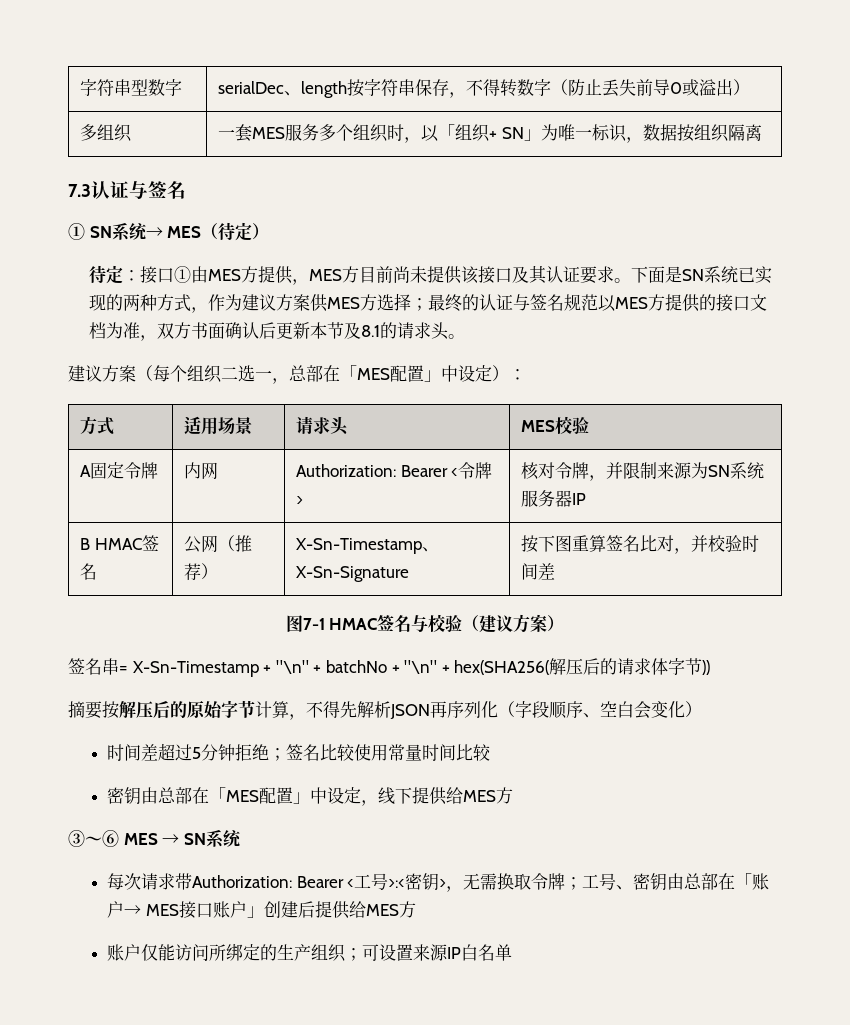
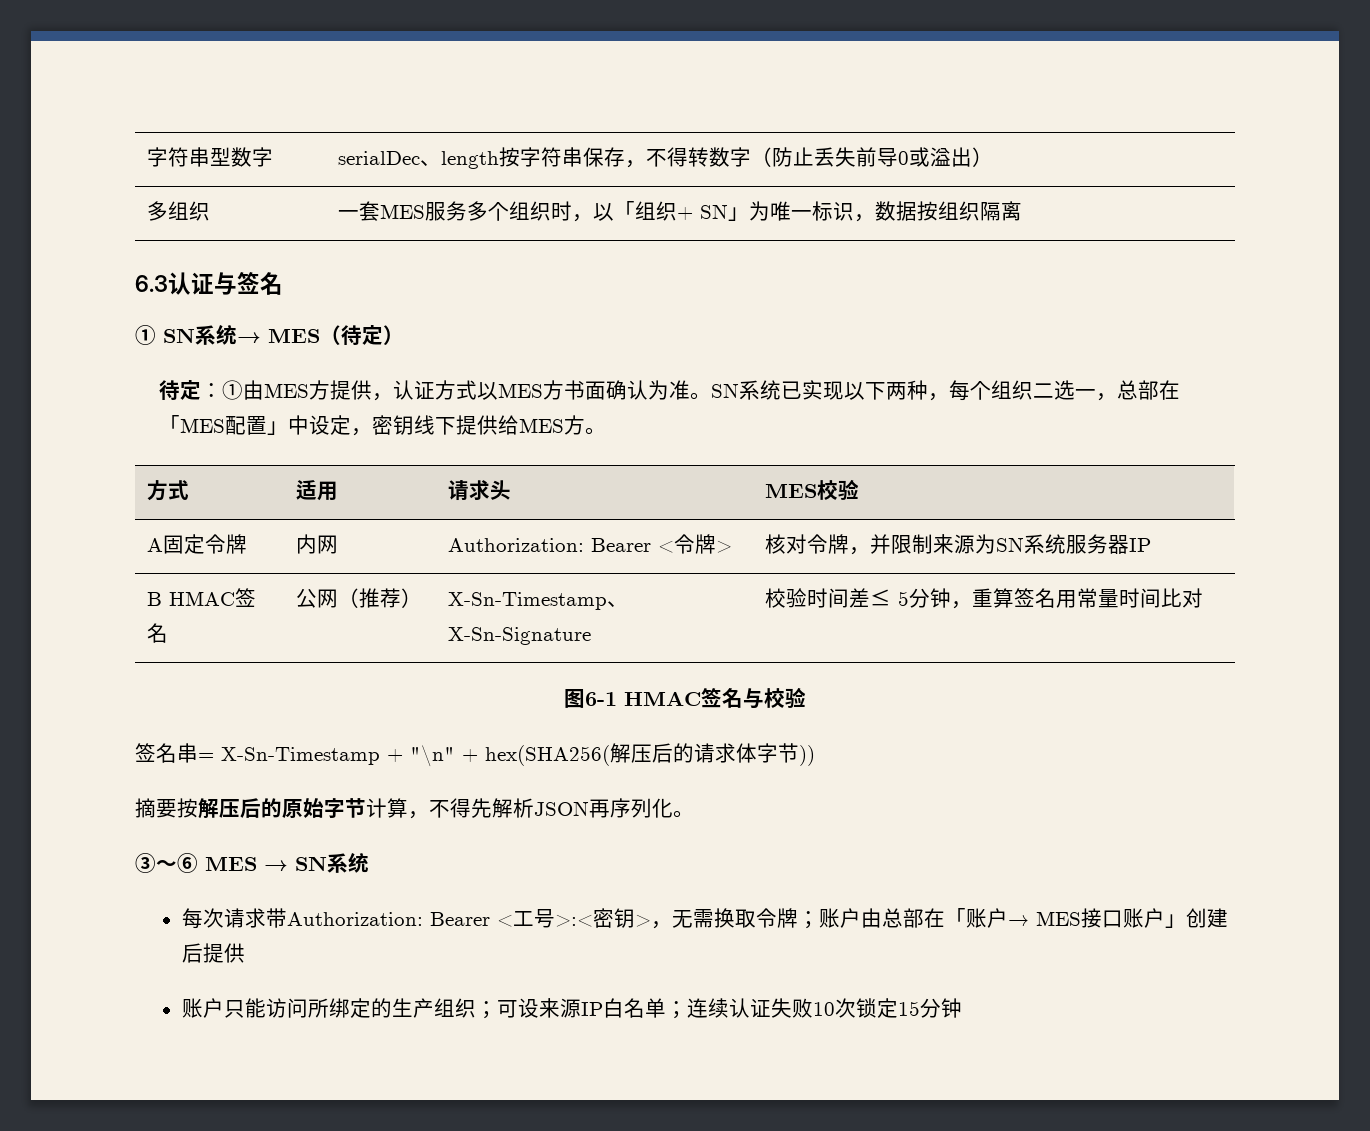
[68,184,91,197] 7.3 -> [135,275,168,292] 6.3
[139,266,174,284] 接口 -> (223, 390) none
[308,265,772,284] [88,293,767,313] [88,322,465,341] [68,365,153,382] MES方目前尚未提供该接口及其认证要求。下面是SN系统已实现的两种方式，作为建议方案供MES方选择；最终的认证与签名规范以MES方提供的接口文档为准，双方书面确认后更新本节及8.1的请求头。 // 建议方案（ -> [393,380,950,401] 认证方式以MES方书面确认为准。SN系统已实现以下两种，
[492,365,526,381] ）： -> [351,415,607,436] ，密钥线下提供给MES方。
[218,417,254,435] 场景 -> (339, 491) none
[521,535,760,554] [521,563,556,580] [285,615,325,632] 按下图重算签名比对，并校验时间差 // 图7-1 -> [765,588,1204,609] [564,689,617,708] 校验时间差≤ 5分钟，重算签名用常量时间比对 // 图6-1
[462,614,565,633] （建议方案） -> (806, 697) none
[325,660,450,674] batchNo + "\n" + -> (478, 755) none
[498,701,702,719] [107,743,492,761] [107,787,514,806] （字段顺序、空白会变化） // 时间差超过5分钟拒绝；签名比较使用常量时间比较 // 密钥由总部在「MES配置」中设定，线下提供给MES方 -> [673,810,694,818] 。
[582,873,668,891] 工号、密钥 -> [818,908,861,928] 账户
[348,901,416,918] [107,944,159,961] 给MES方 // 账户仅 -> [181,998,245,1018] // 账户只
[396,944,414,961] 置 -> (539, 1008) none
(513, 952) none -> [665,998,962,1019] ；连续认证失败10次锁定15分钟

